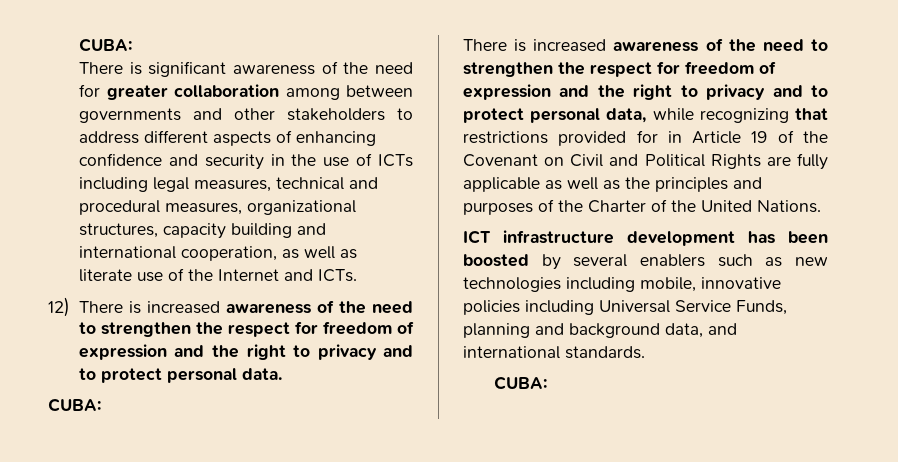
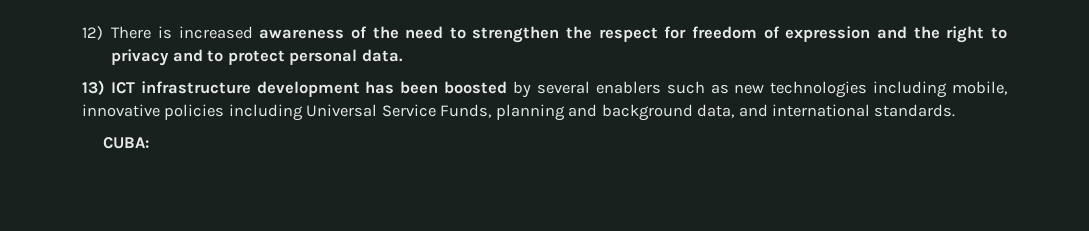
[78,38,132,52] [78,61,413,77] [78,84,413,100] [78,108,413,123] [78,130,376,146] [78,153,413,170] [78,177,378,192] [78,200,356,215] [78,223,326,239] [78,246,357,261] [78,268,357,282] CUBA: // There is significant awareness of the need for greater collaboration among between governments and other stakeholders to address different aspects of enhancing confidence and security in the use of ICTs including legal measures, technical and procedural measures, organizational structures, capacity building and international cooperation, as well as literate use of the Internet and ICTs. // -> (82, 33) none
[48,398,101,412] [463,38,828,52] [463,61,776,77] [463,84,828,100] [463,108,828,123] [463,130,828,146] [463,153,828,170] [463,177,762,192] [463,199,821,215] CUBA: // There is increased awareness of the need to strengthen the respect for freedom of expression and the right to privacy and to protect personal data, while recognizing that restrictions provided for in Article 19 of the Covenant on Civil and Political Rights are fully applicable as well as the principles and purposes of the Charter of the United Nations. // -> [82,80,105,95] 13)

